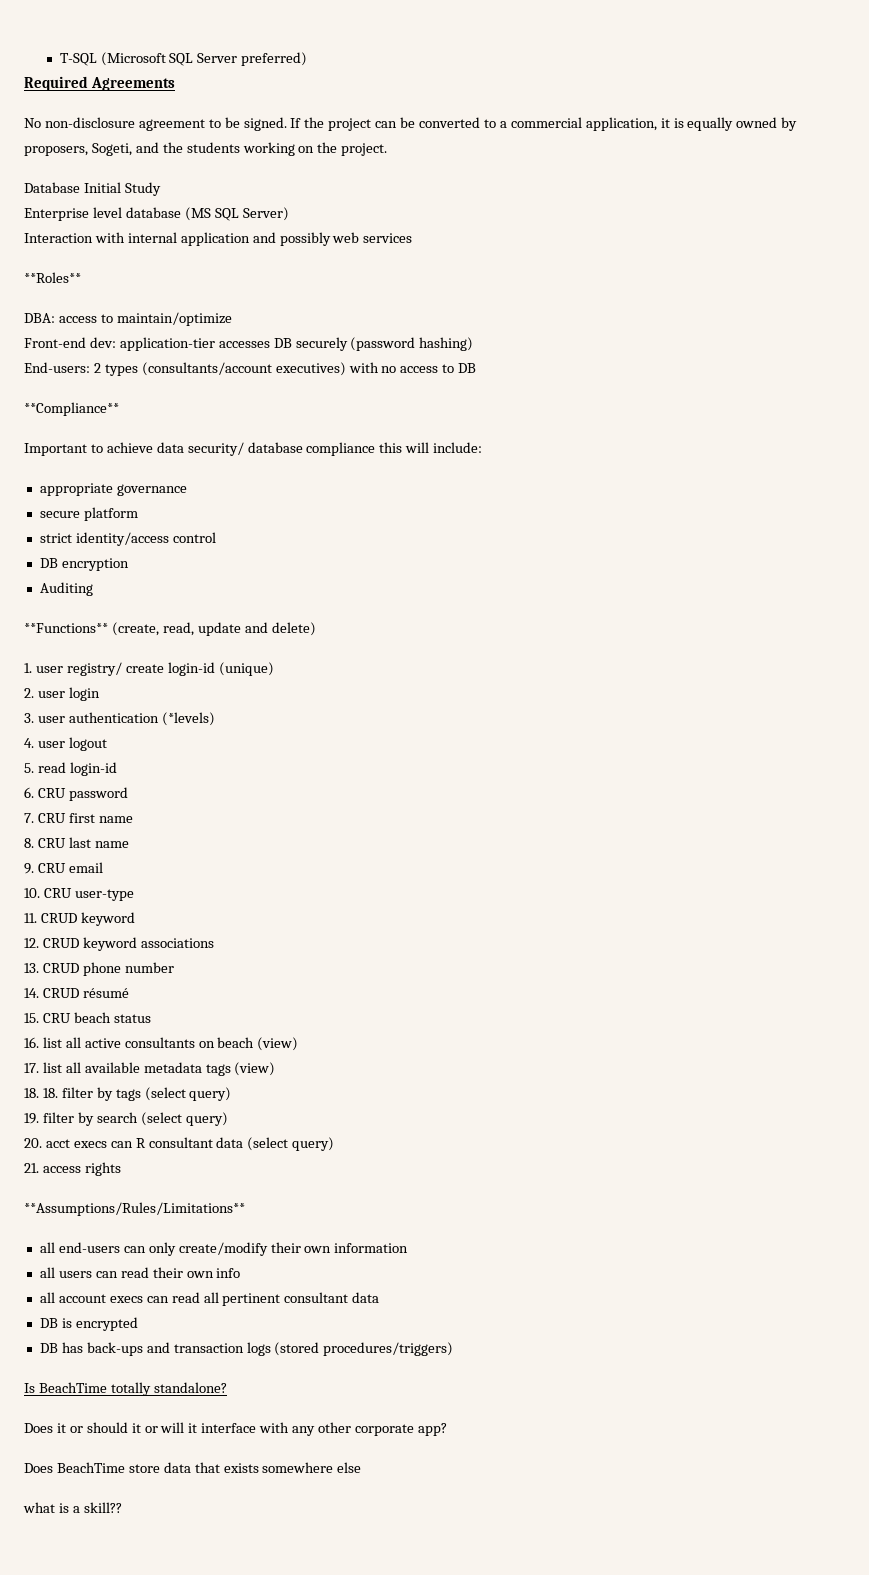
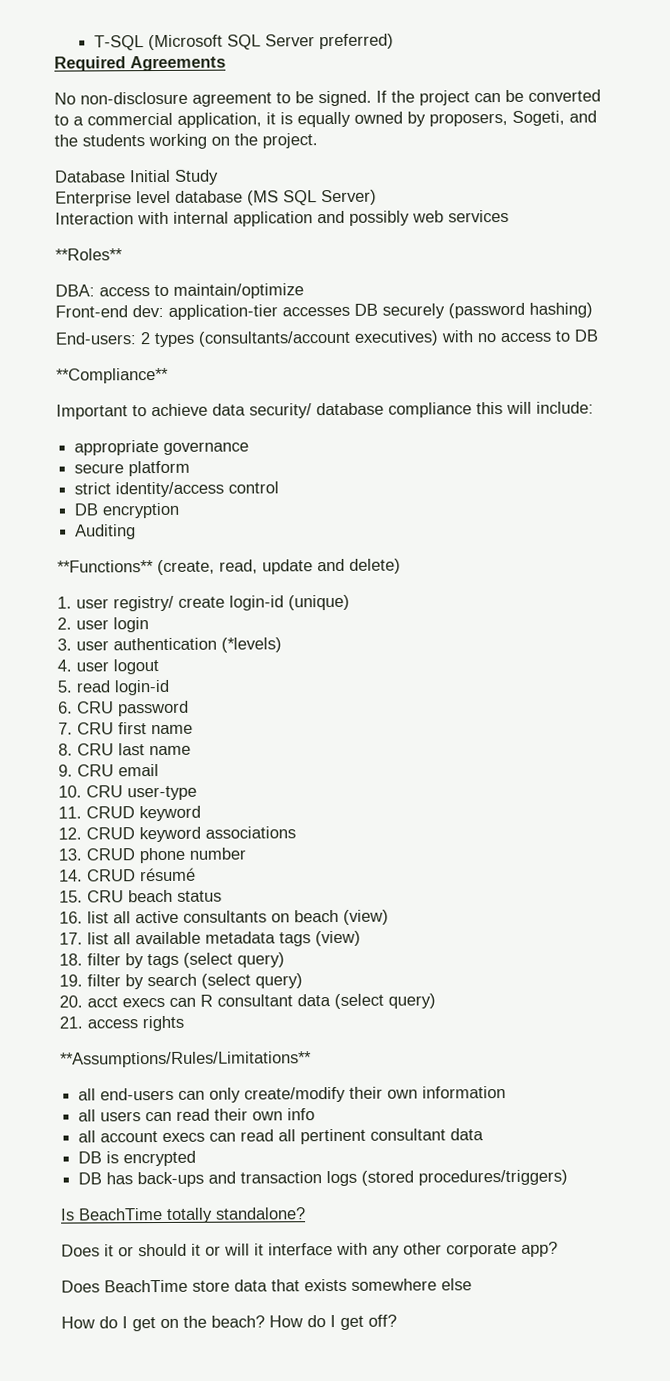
[42,1088,58,1098] 18. -> (83, 959) none
[23,1502,122,1513] what is a skill?? -> [61,1314,397,1332] How do I get on the beach? How do I get off?

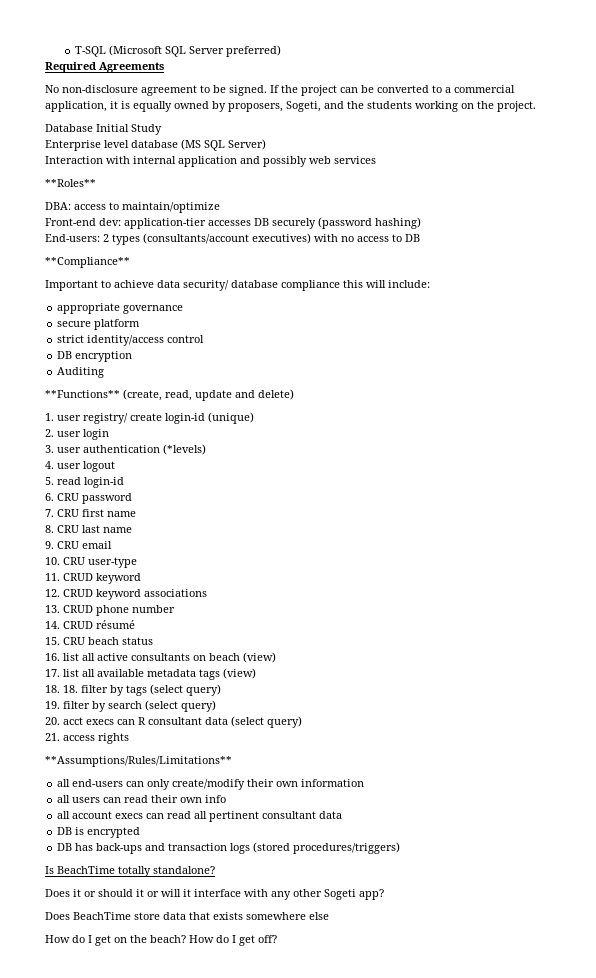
(83, 959) none -> [63,685,78,693] 18.
[446,1242,517,1258] corporate -> [324,889,356,900] Sogeti

